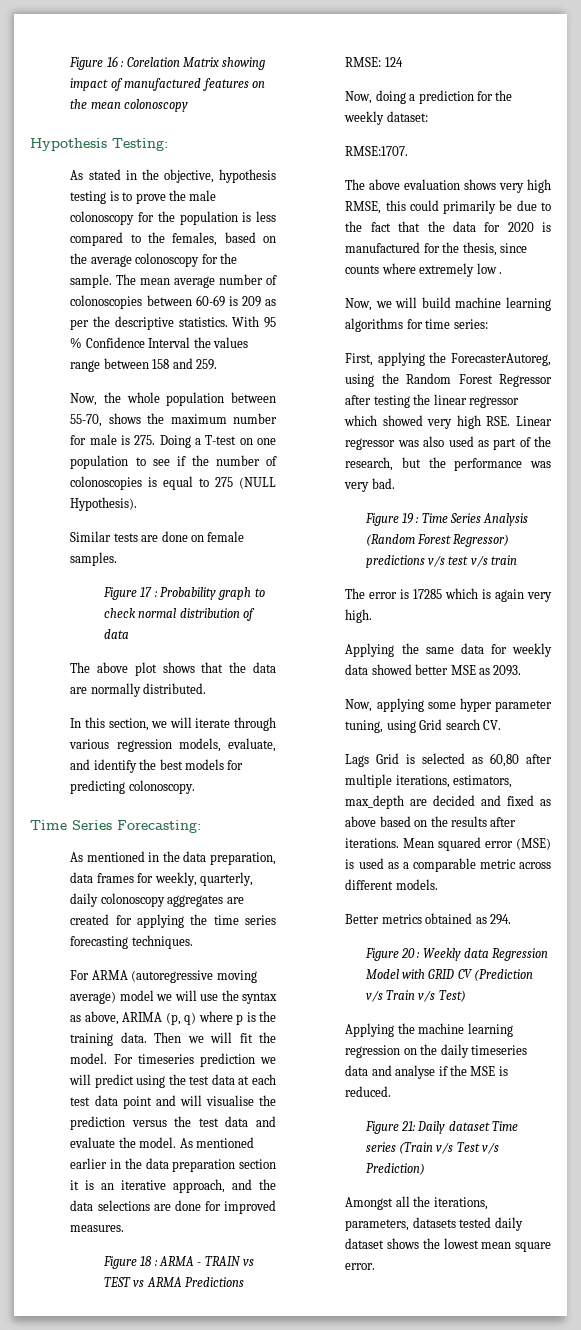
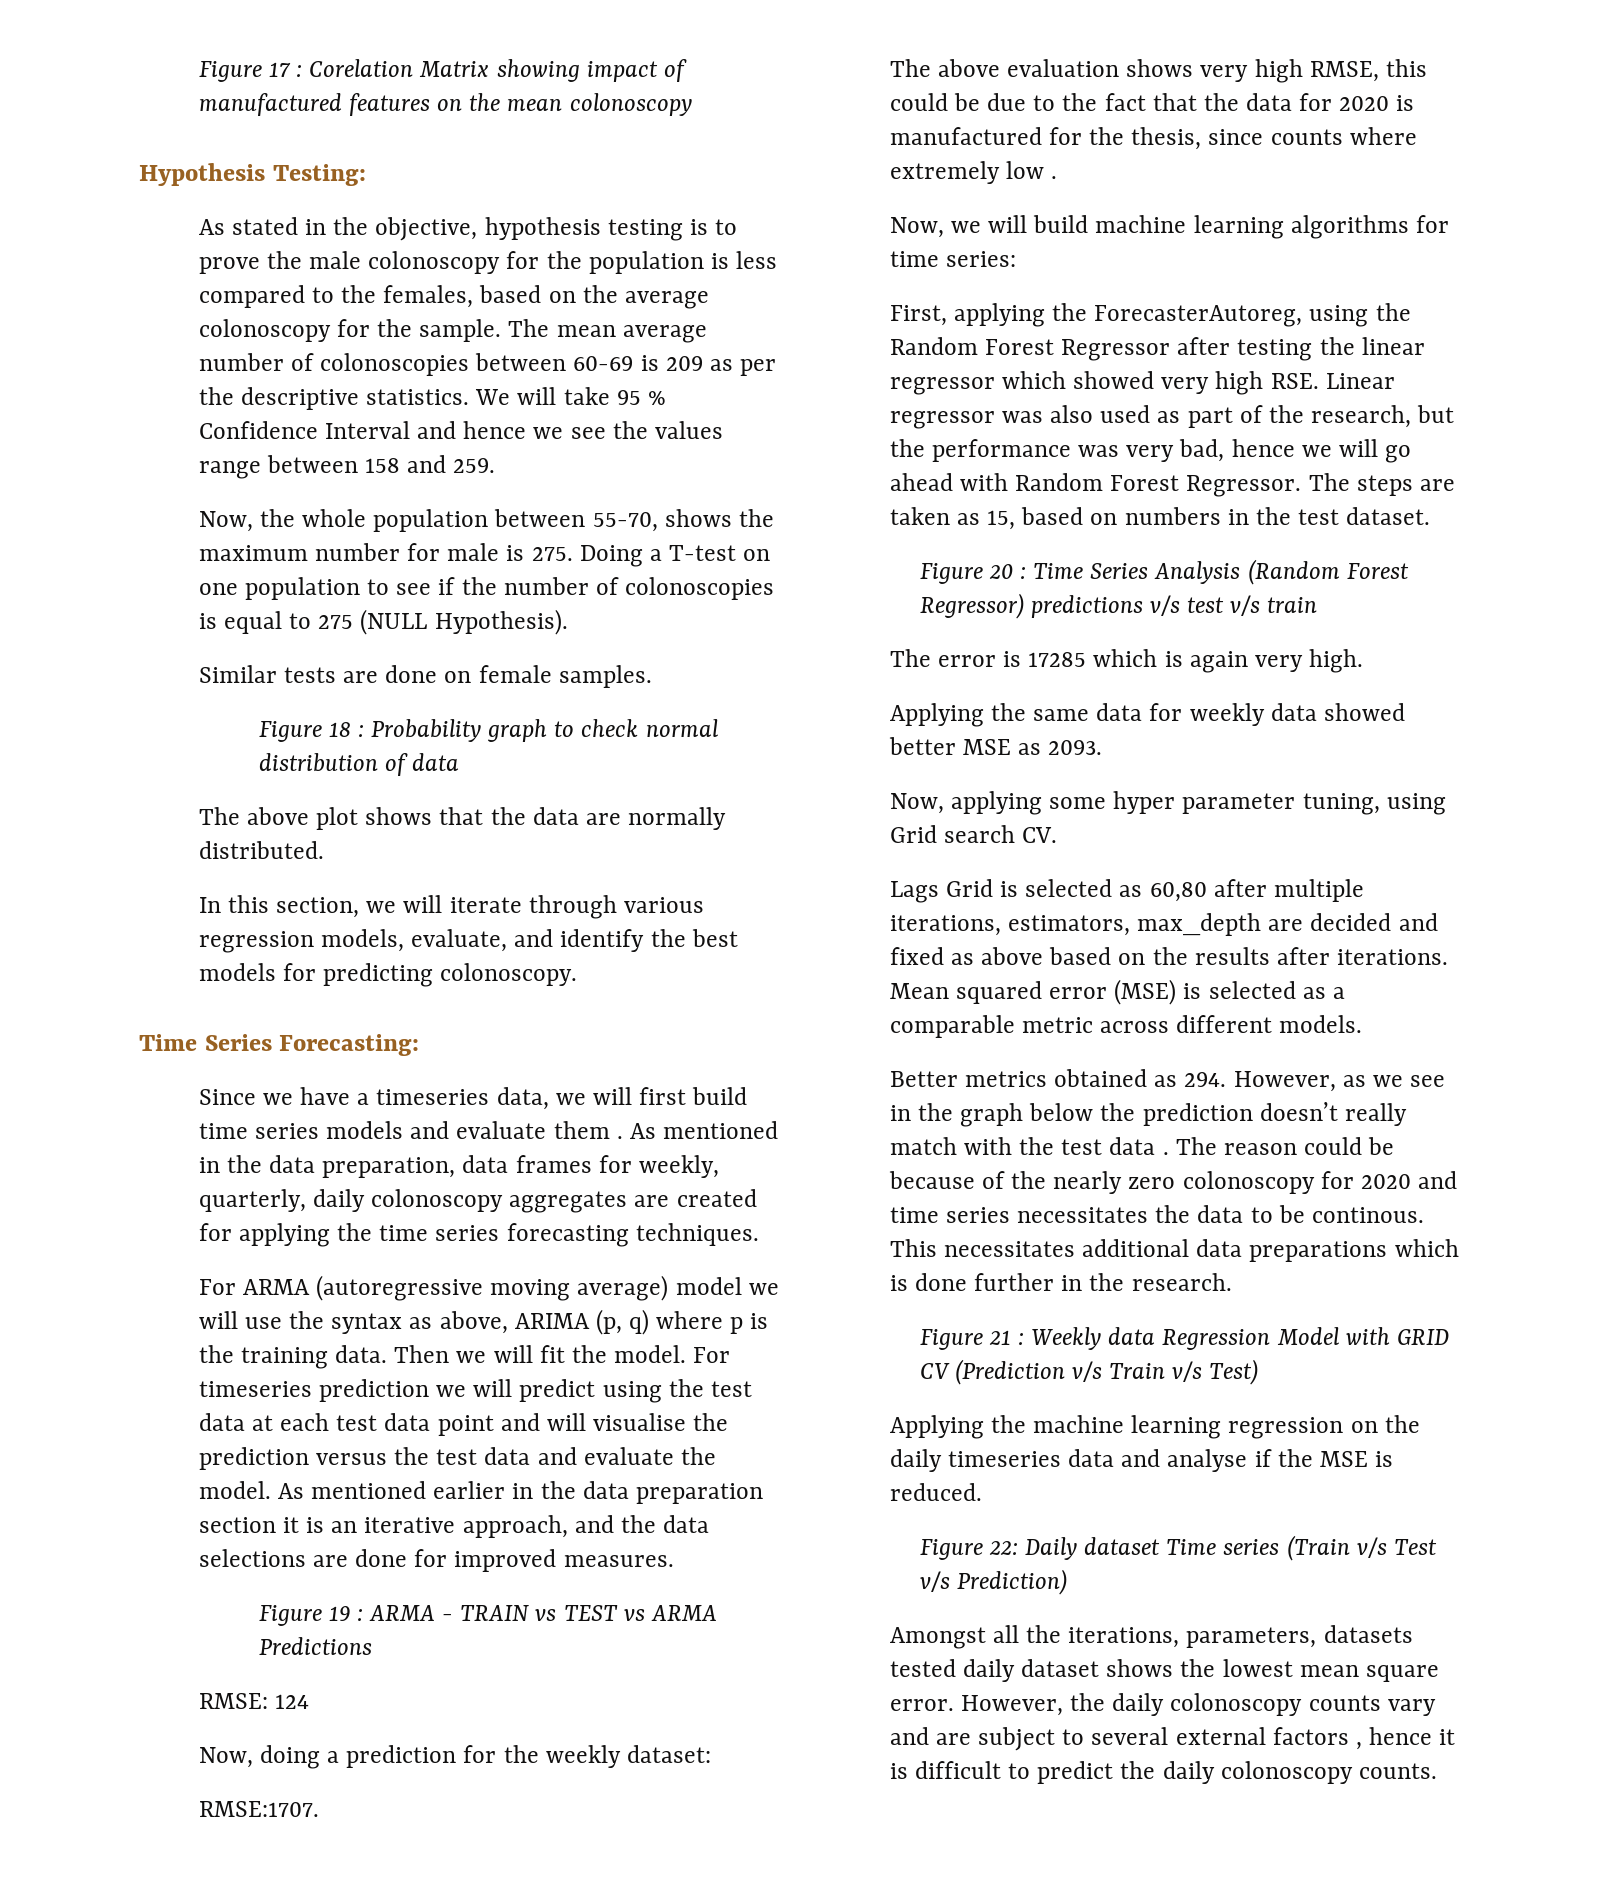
[69,56,118,70] Figure 16 -> [198,61,291,82] Figure 17
[232,316,260,327] With -> [475,387,610,405] We will take
(191, 342) none -> [417,421,606,439] and hence we see
[140,587,153,597] 17 -> [328,722,351,737] 18
(201, 826) none -> [198,1087,748,1110] [198,1121,623,1139] Since we have a timeseries data, we will first build time series models and evaluate them .
[140,1256,153,1266] 18 -> [328,1606,350,1621] 19
[443,200,497,214] primarily -> (948, 102) none
[371,478,395,489] [364,513,414,526] bad. // Figure 19 -> [1179,439,1411,463] [889,473,1455,497] [889,507,1431,530] [919,563,1013,584] bad, hence we will go ahead with Random Forest Regressor. The steps are taken as 15, based on numbers in the test dataset. // Figure 20
[358,858,384,869] used -> [1208,981,1296,999] selected
[364,948,415,961] // Figure 20 -> [1233,1071,1445,1092] [889,1102,1407,1127] [889,1137,1395,1155] [888,1171,1457,1194] [889,1205,1424,1223] [889,1239,1459,1262] [889,1273,1232,1291] [919,1329,1011,1350] However, as we see in the graph below the prediction doesn’t really match with the test data . The reason could be because of the nearly zero colonoscopy for 2020 and time series necessitates the data to be continous. This necessitates additional data preparations which is done further in the research. // Figure 21
[400,1121,416,1131] 21: -> [988,1541,1018,1555] 22:
(376, 1266) none -> [960,1693,1436,1716] [889,1727,1456,1751] [889,1761,1437,1784] However, the daily colonoscopy counts vary and are subject to several external factors , hence it is difficult to predict the daily colonoscopy counts.

